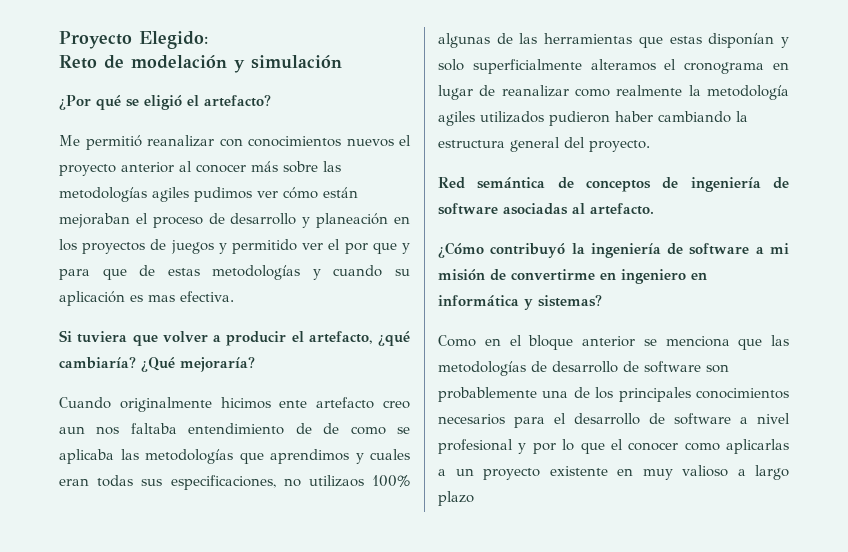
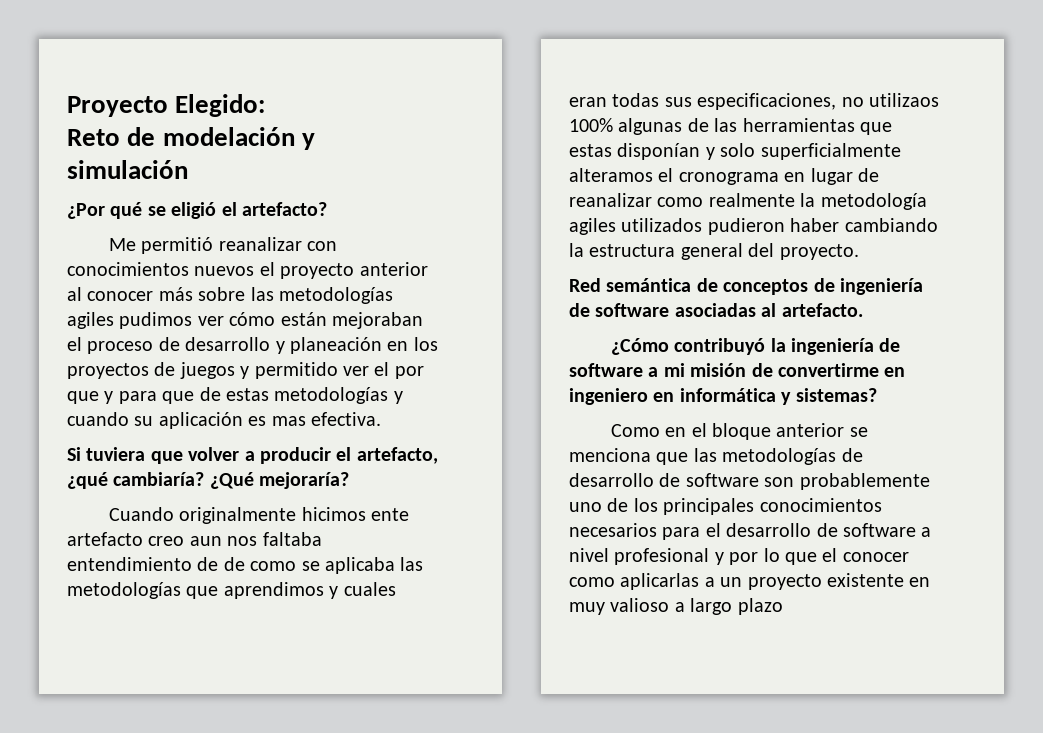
[542,390,569,398] una -> [569,502,602,512] uno

